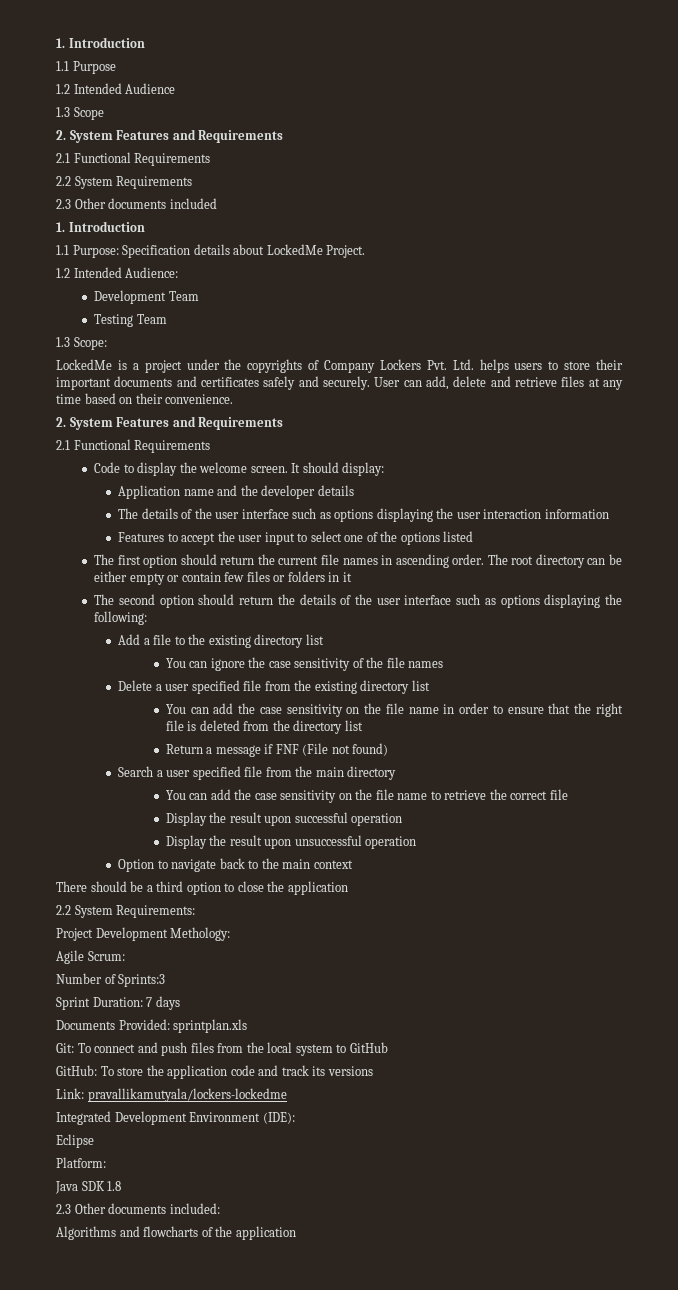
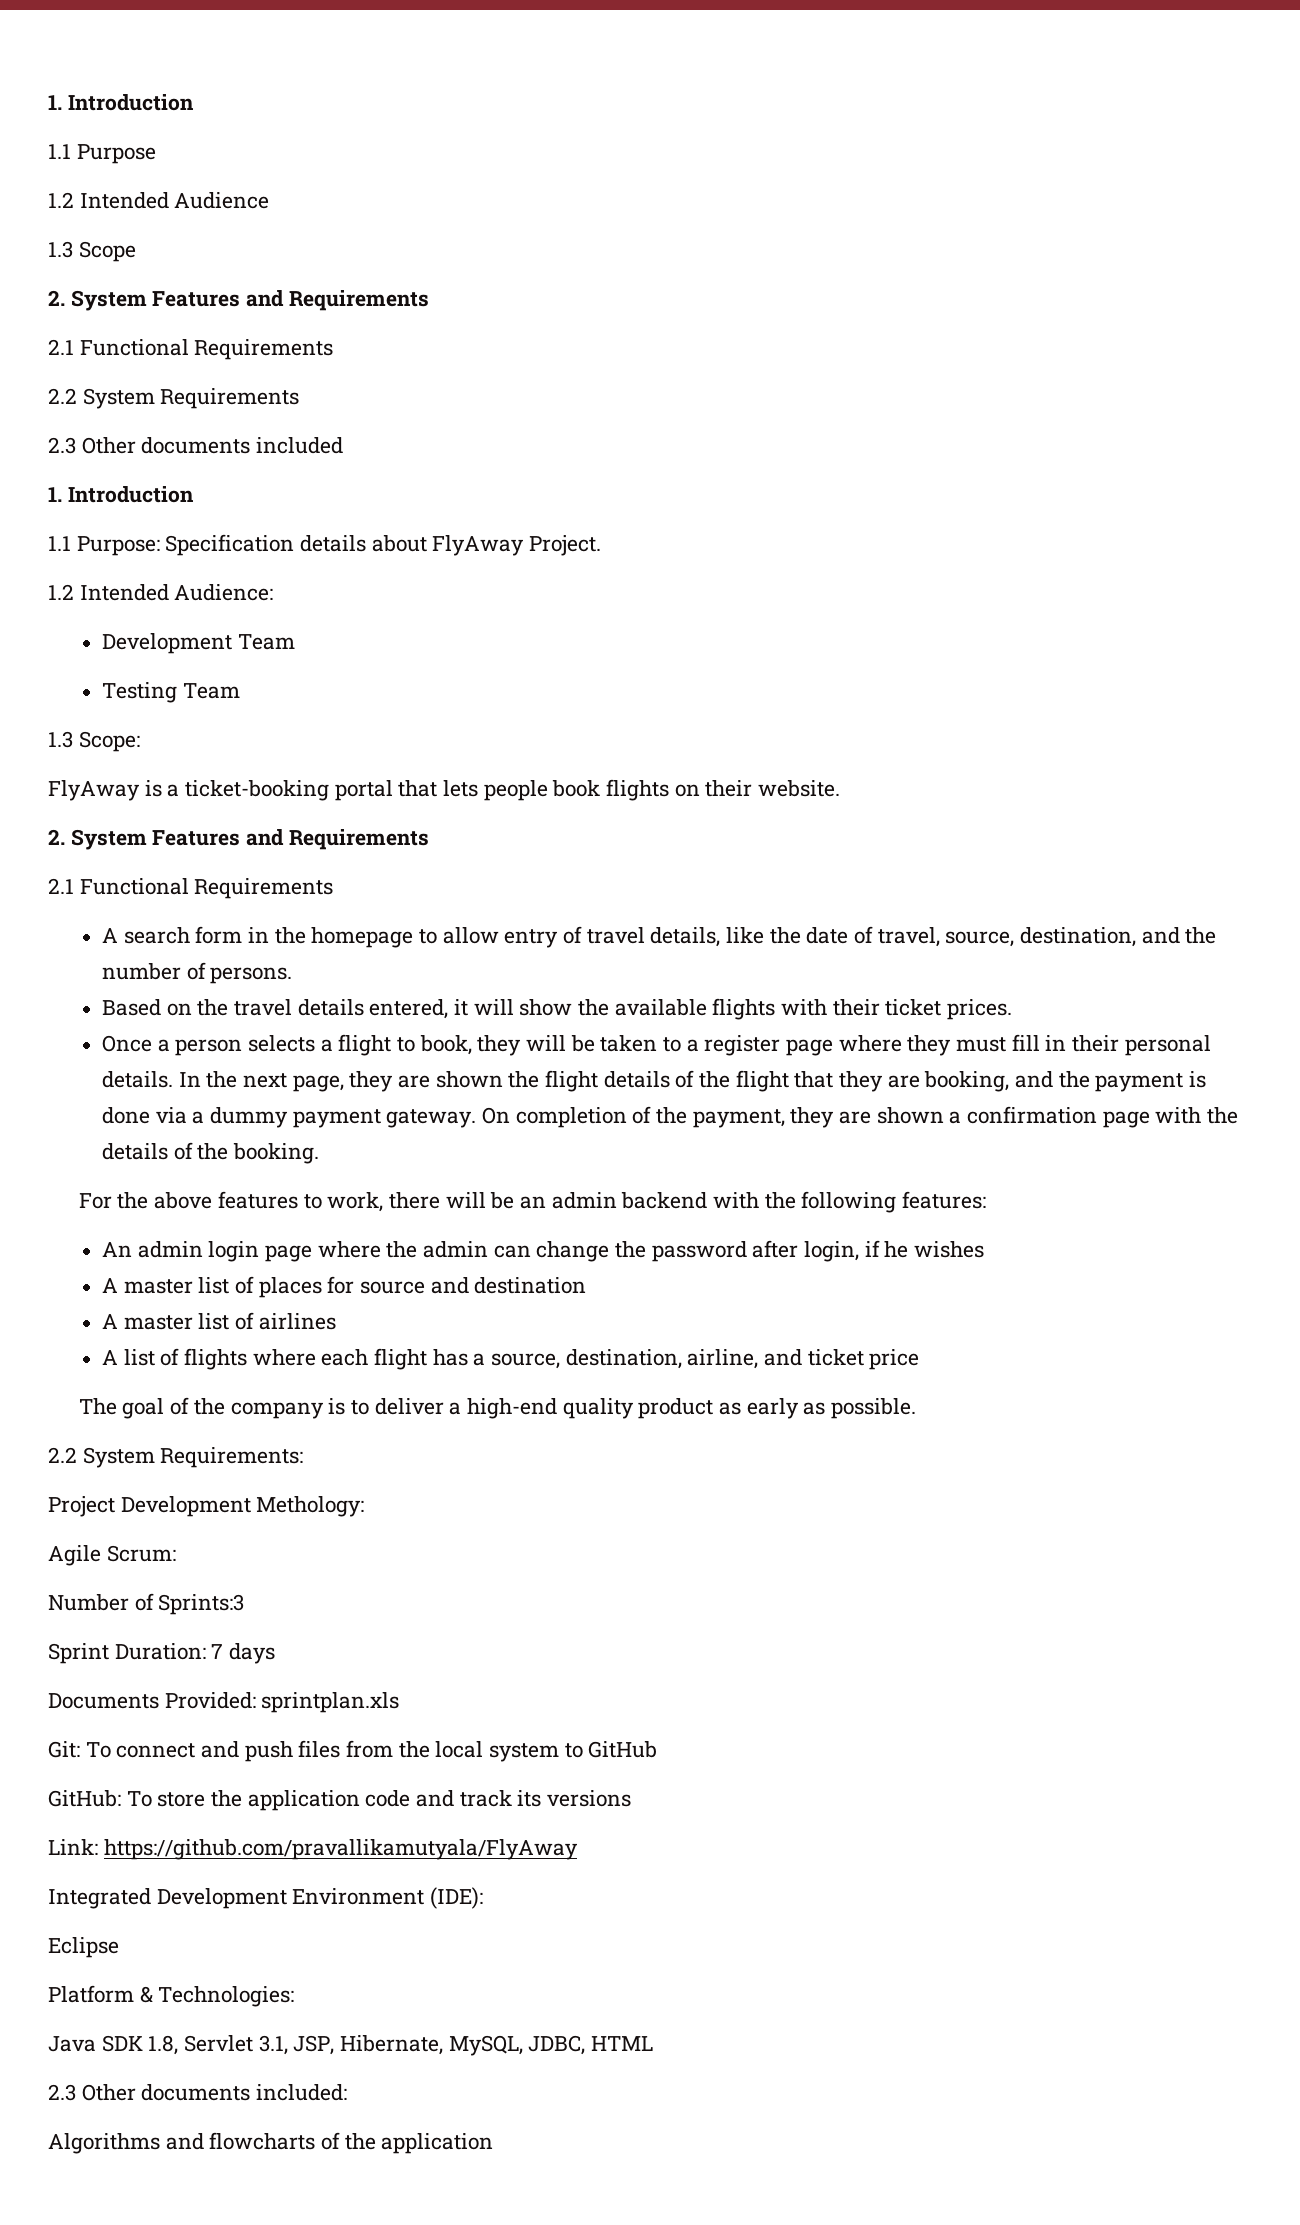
[266,244,323,255] LockedMe -> [432,535,525,556] FlyAway
[56,359,112,370] LockedMe -> [48,780,140,801] FlyAway
[144,359,623,373] [56,376,623,390] [56,393,116,404] project under the copyrights of Company Lockers Pvt. Ltd. helps users to store their important documents and certificates safely and securely. User can add, delete and retrieve files at any time based -> [185,779,670,801] ticket-booking portal that lets people book flights
[165,394,234,404] [56,416,284,430] [56,439,211,453] [94,462,385,476] [118,485,354,499] [118,508,609,522] [118,531,474,545] [94,554,622,568] [94,571,352,585] [94,594,622,608] [94,611,148,625] [118,634,324,648] [165,657,444,671] [118,680,430,694] [165,703,623,717] [165,720,363,734] [165,743,389,757] [118,766,397,780] [165,789,568,803] [165,812,403,826] [165,835,417,849] [118,858,353,872] [56,881,348,895] convenience. // 2. System Features and Requirements // 2.1 Functional Requirements // Code to display the welcome screen. It should display: // Application name and the developer details // The details of the user interface such as options displaying the user interaction information // Features to accept the user input to select one of the options listed // The first option should return the current file names in ascending order. The root directory can be either empty or contain few files or folders in it // The second option should return the details of the user interface such as options displaying the following: // Add a file to the existing directory list // You can ignore the case sensitivity of the file names // Delete a user specified file from the existing directory list // You can add the case sensitivity on the file name in order to ensure that the right file is deleted from the directory list // Return a message if FNF (File not found) // Search a user specified file from the main directory // You can add the case sensitivity on the file name to retrieve the correct file // Display the result upon successful operation // Display the result upon unsuccessful operation // Option to navigate back to the main context // There should be a third option to close the application -> [758,780,841,797] [48,829,429,850] [48,878,334,899] [101,926,1217,948] [101,962,293,984] [101,998,1012,1020] [101,1034,1211,1056] [101,1070,1206,1092] [101,1106,1238,1128] [101,1142,319,1164] [78,1191,986,1213] [101,1240,984,1262] [101,1276,587,1298] [101,1312,336,1330] [101,1348,920,1370] [78,1397,916,1419] website. // 2. System Features and Requirements // 2.1 Functional Requirements // A search form in the homepage to allow entry of travel details, like the date of travel, source, destination, and the number of persons. // Based on the travel details entered, it will show the available flights with their ticket prices. // Once a person selects a flight to book, they will be taken to a register page where they must fill in their personal details. In the next page, they are shown the flight details of the flight that they are booking, and the payment is done via a dummy payment gateway. On completion of the payment, they are shown a confirmation page with the details of the booking. // For the above features to work, there will be an admin backend with the following features: // An admin login page where the admin can change the password after login, if he wishes // A master list of places for source and destination // A master list of airlines // A list of flights where each flight has a source, destination, airline, and ticket price // The goal of the company is to deliver a high-end quality product as early as possible.
[87,1088,287,1102] pravallikamutyala/lockers-lockedme -> [103,1839,578,1860] https://github.com/pravallikamutyala/FlyAway
[56,1157,106,1168] Platform: -> [48,1985,295,2007] Platform & Technologies:
[107,1181,122,1191] 1.8 -> [148,2035,654,2056] 1.8, Servlet 3.1, JSP, Hibernate, MySQL, JDBC, HTML

